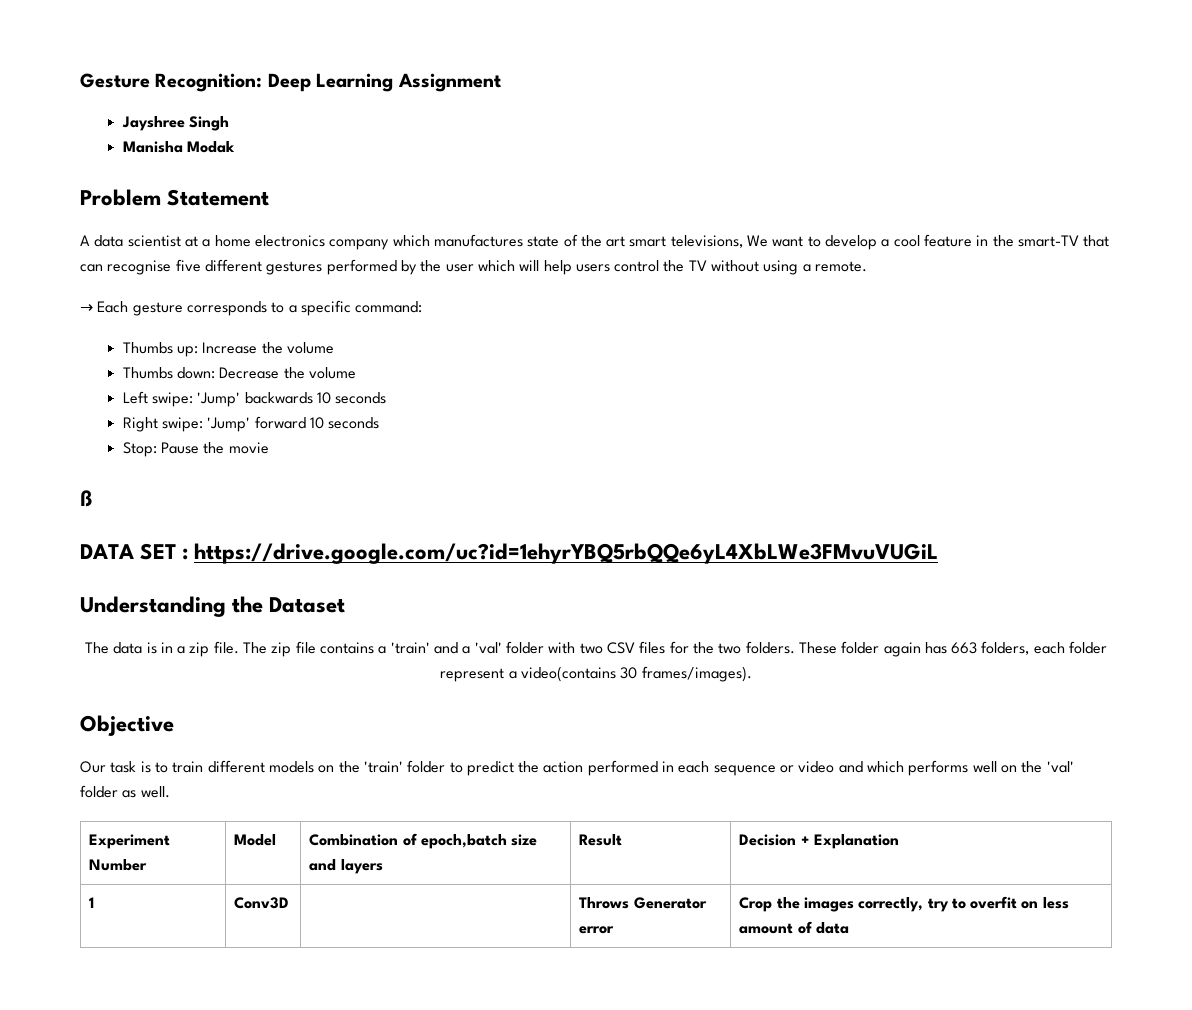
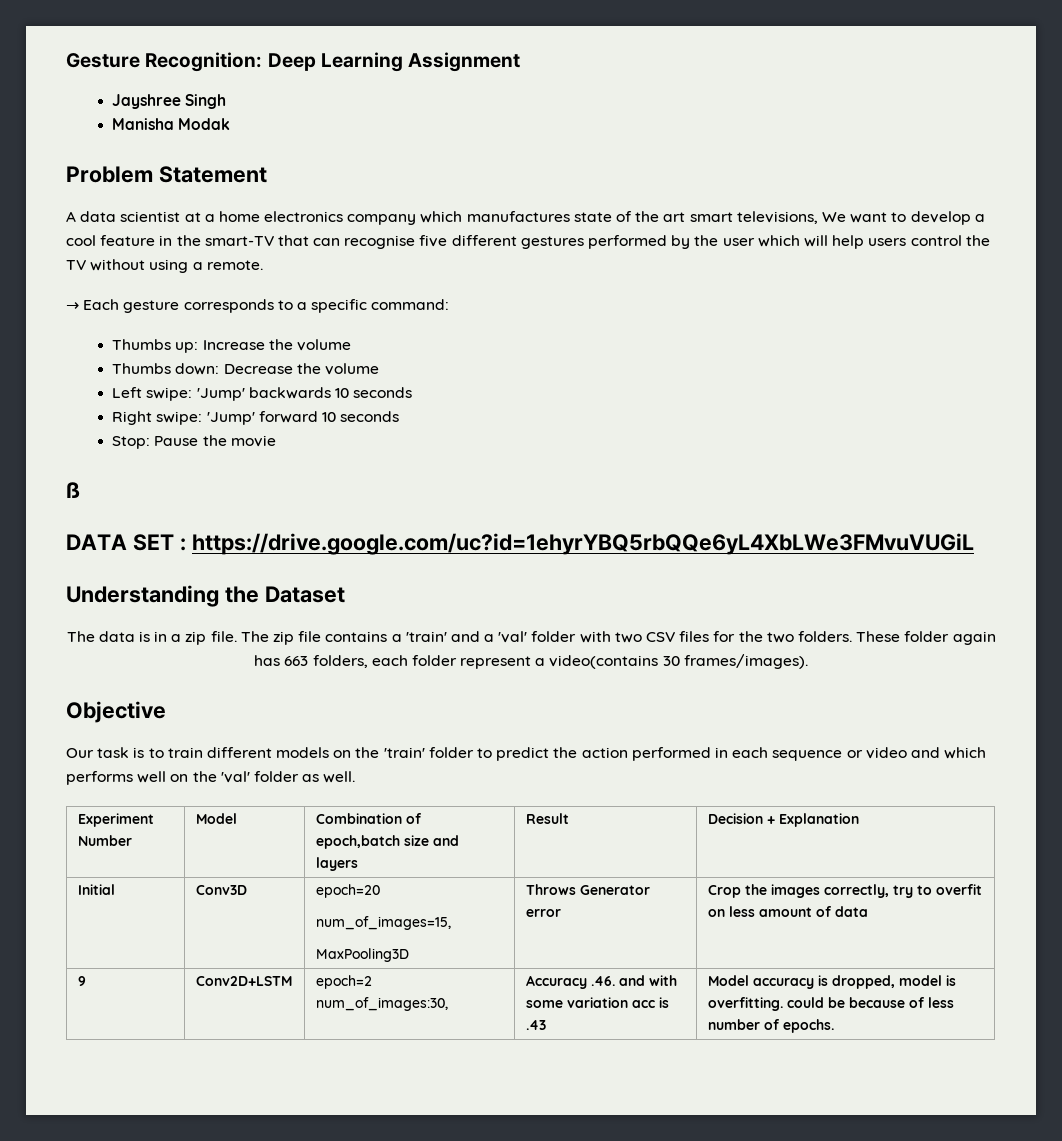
[89,897,95,908] 1 -> [77,884,115,895] Initial
(290, 903) none -> [315,884,380,898] [315,916,451,930] [315,948,409,962] epoch=20 // num_of_images=15, // MaxPooling3D
(849, 928) none -> [77,976,86,986] [195,976,292,986] [315,975,372,989] [315,997,448,1011] [525,975,677,989] [525,997,669,1008] [525,1020,546,1030] [707,975,956,989] [707,997,954,1011] [707,1019,834,1033] // 9 | Conv2D+LSTM | epoch=2 num_of_images:30, | Accuracy .46. and with some variation acc is .43 | Model accuracy is dropped, model is overfitting. could be because of less number of epochs.

